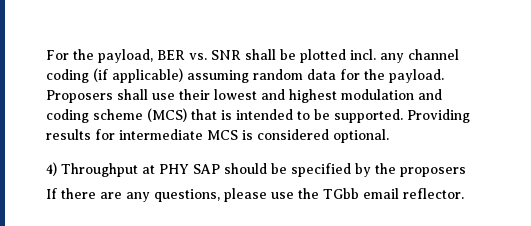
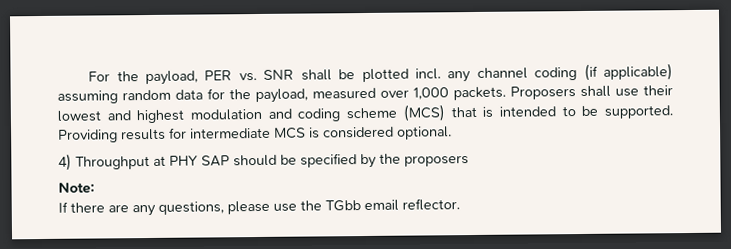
[157,50,185,60] BER -> [204,70,233,81] PER
[389,69,444,83] payload. -> [255,86,506,104] payload, measured over 1,000 packets.
(466, 172) none -> [58,182,95,194] // Note:

